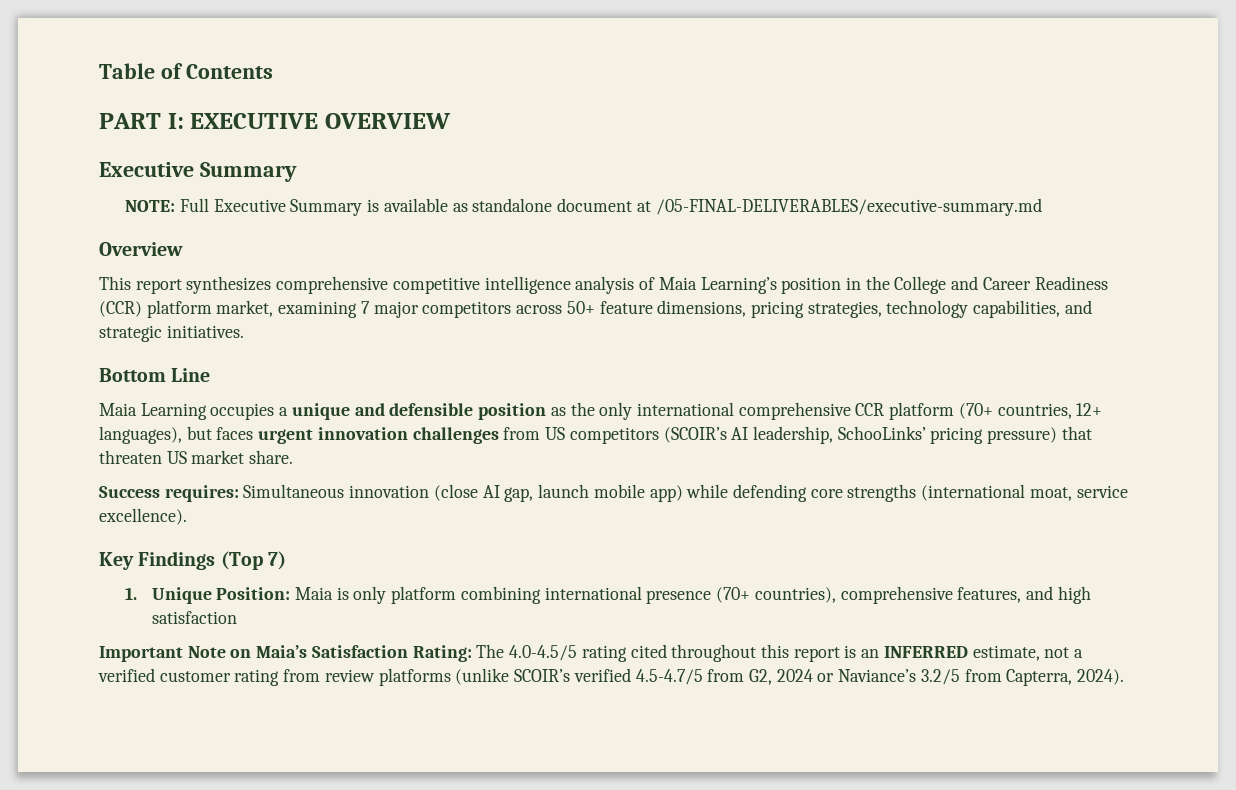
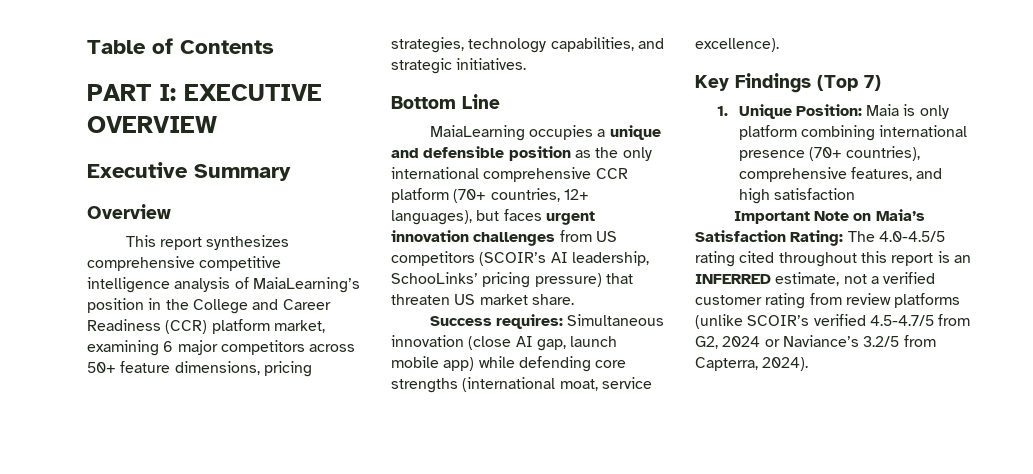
[125,198,1042,216] // NOTE: Full Executive Summary is available as standalone document at /05-FINAL-DELIVERABLES/executive-summary.md -> (291, 172) none
[658,277,777,294] Maia Learning’s -> [252,277,360,293] MaiaLearning’s
[360,301,370,314] 7 -> [163,341,174,352] 6
[99,403,207,420] Maia Learning -> [429,125,525,141] MaiaLearning

